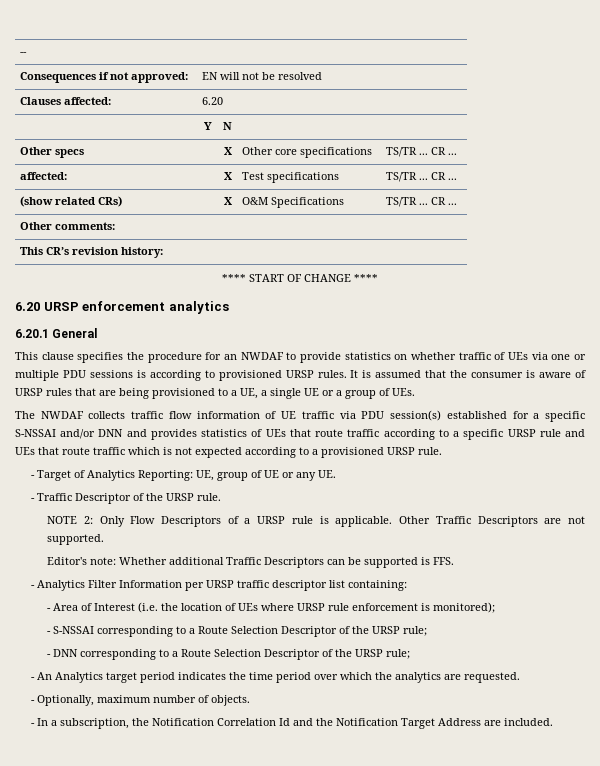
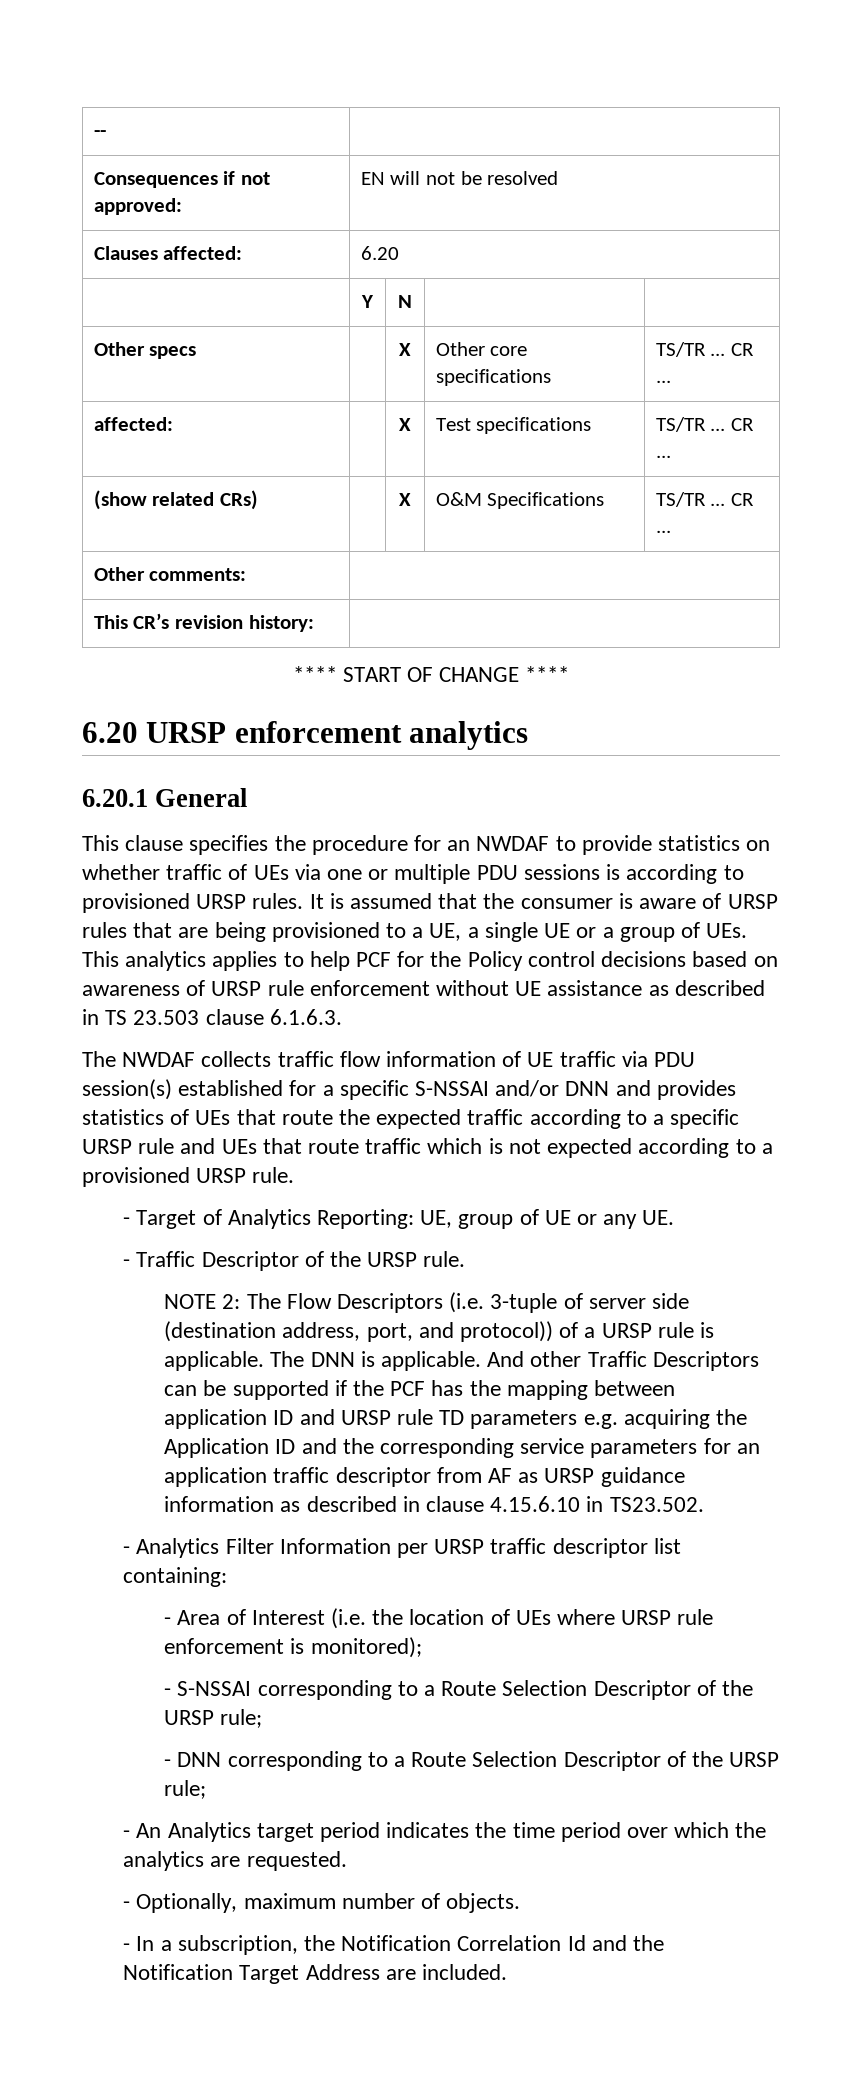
(415, 392) none -> [82,951,778,971] [82,980,765,996] [82,1009,342,1025] This analytics applies to help PCF for the Policy control decisions based on awareness of URSP rule enforcement without UE assistance as described in TS 23.503 clause 6.1.6.3.
(344, 433) none -> [339,1109,462,1129] the expected
[99,516,125,527] Only -> [246,1293,281,1309] The
(221, 521) none -> [449,1292,690,1313] [164,1321,553,1342] (i.e. 3-tuple of server side (destination address, port, and protocol))
[399,516,585,527] [47,534,105,545] [47,557,225,565] Other Traffic Descriptors are not supported. // Editor's note: Whether additional -> [270,1351,582,1371] The DNN is applicable. And other
[421,557,455,565] is FFS. -> [334,1380,676,1400] [164,1409,748,1429] [164,1438,760,1458] [164,1467,685,1487] [164,1496,704,1512] if the PCF has the mapping between application ID and URSP rule TD parameters e.g. acquiring the Application ID and the corresponding service parameters for an application traffic descriptor from AF as URSP guidance information as described in clause 4.15.6.10 in TS23.502.

